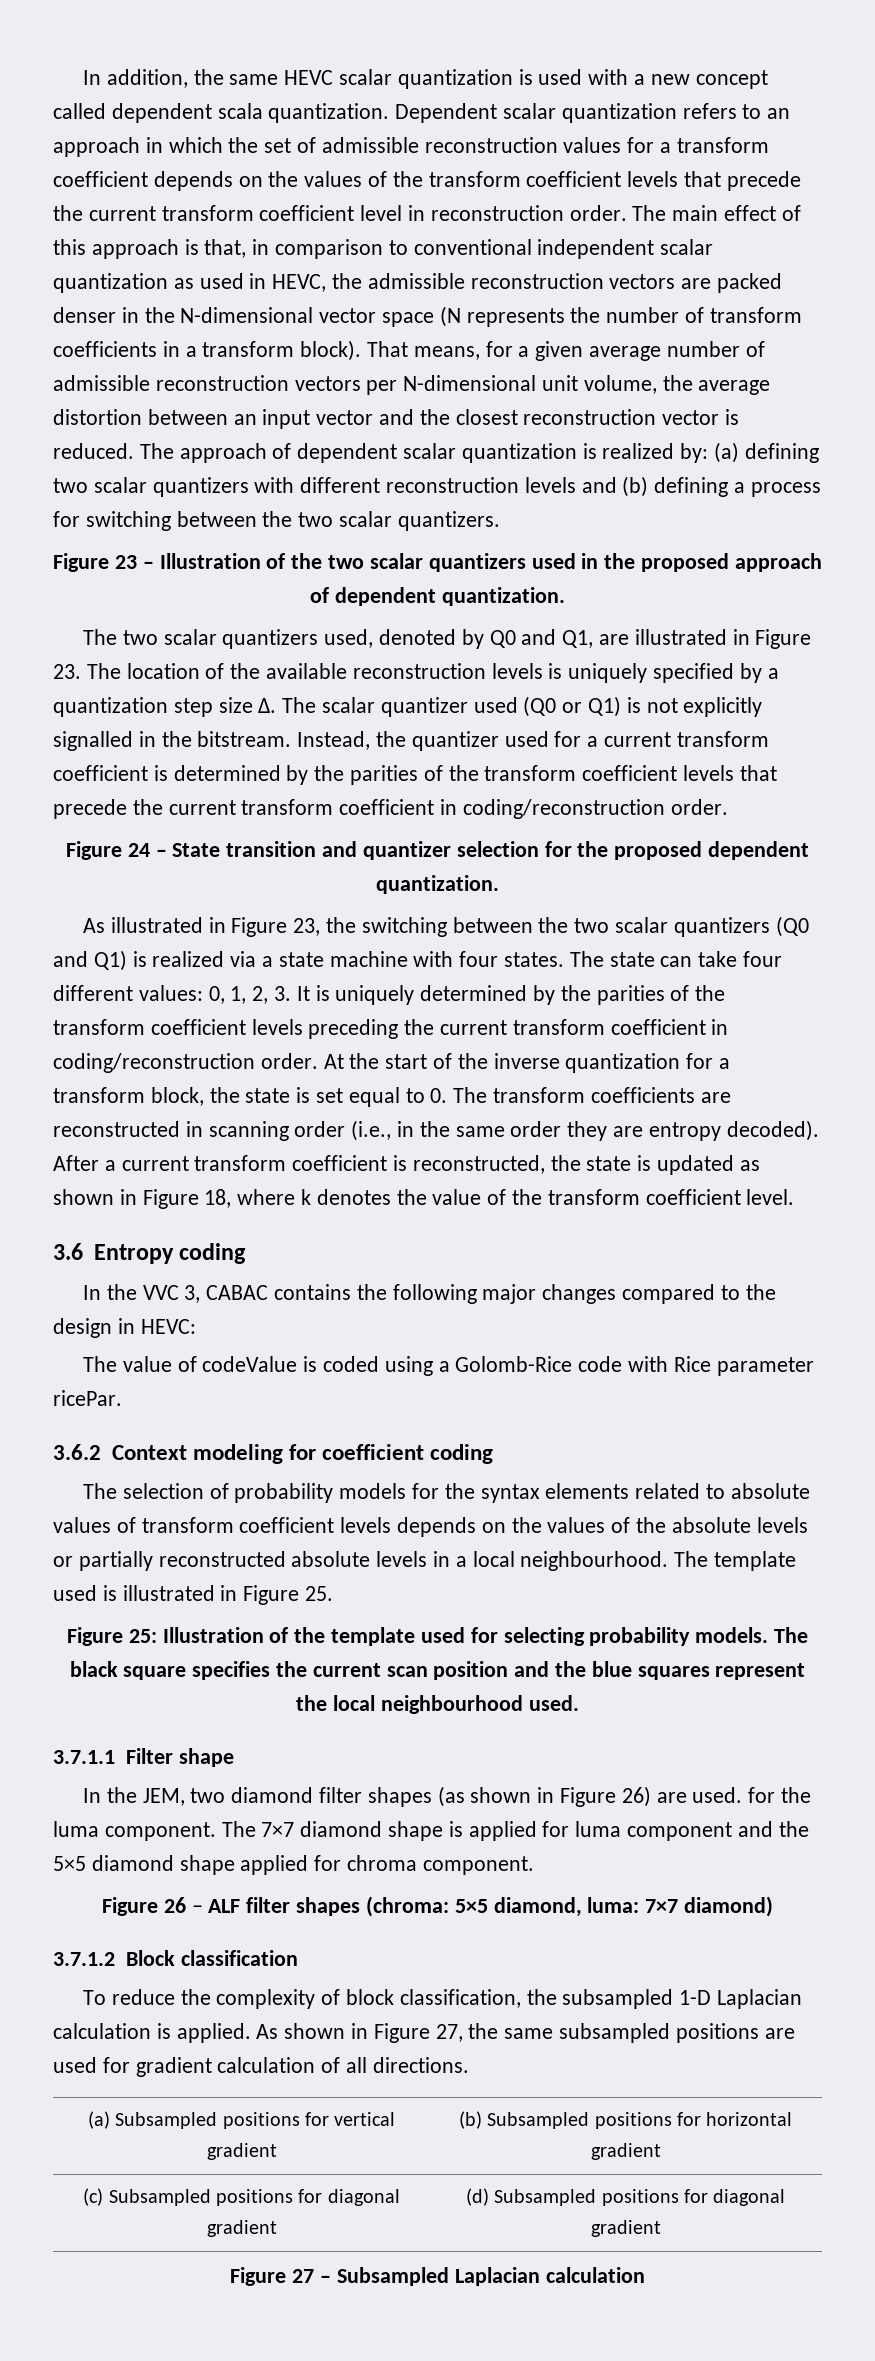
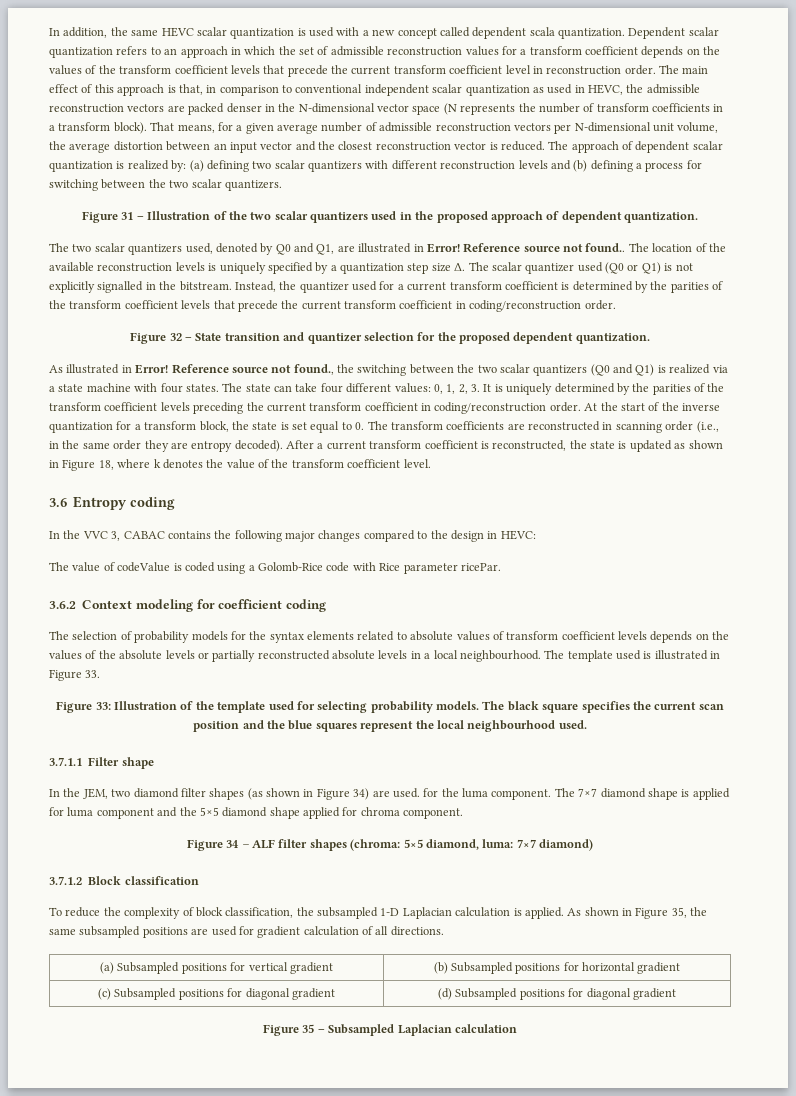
[115,555,138,569] 23 -> [121,212,134,220] 31
[755,629,812,649] [53,664,81,679] Figure 23. -> [426,243,626,253] Error! Reference source not found..
[127,843,150,857] 24 -> [169,333,182,341] 32
[231,917,321,937] Figure 23, -> [135,364,334,375] Error! Reference source not found.,
[305,1586,334,1601] [67,1627,157,1646] 25. // Figure 25: -> [85,670,101,678] [56,701,111,713] 33. // Figure 33:
[621,1786,651,1807] 26) -> [353,788,370,800] 34)
[163,1897,186,1913] 26 -> [226,840,240,848] 34
[435,2024,463,2042] 27, -> [671,907,687,918] 35,
[292,2269,315,2283] 27 -> [302,1024,315,1033] 35

